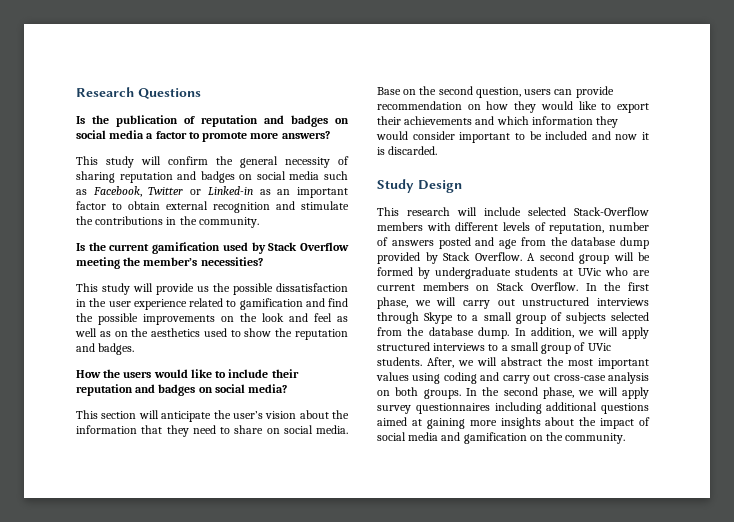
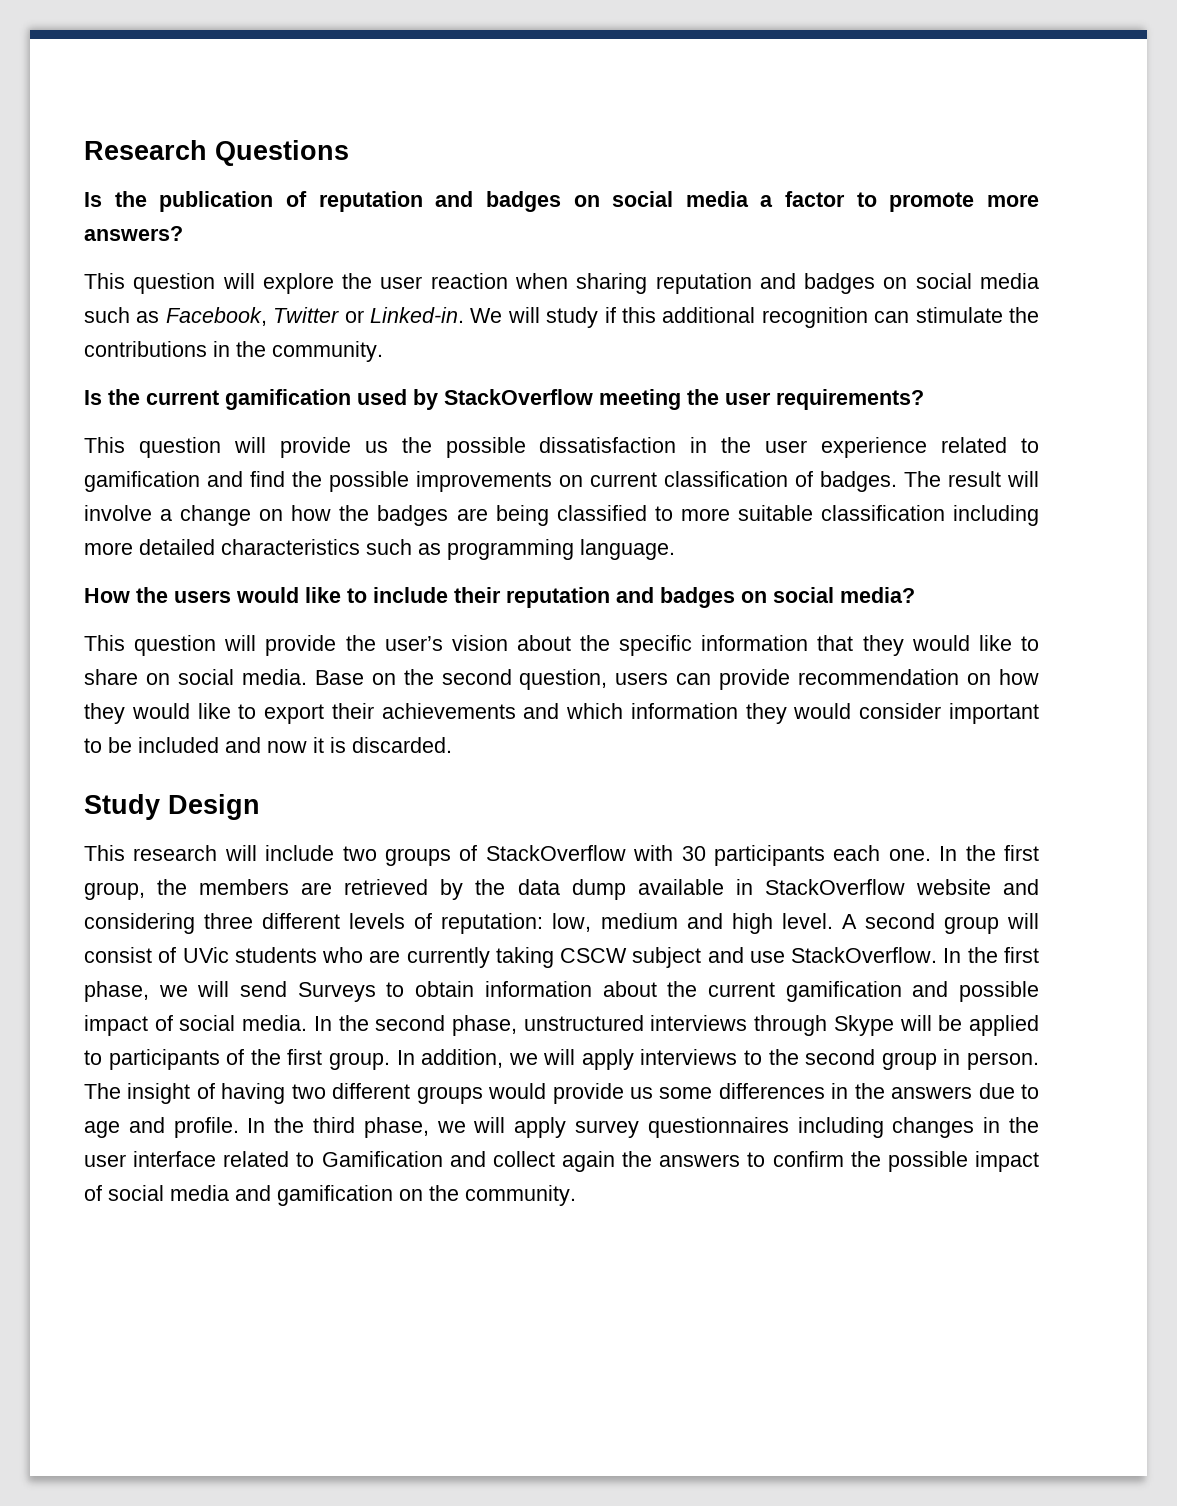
[106,156,349,168] study will confirm the general necessity of -> [133,273,568,294] question will explore the user reaction when
[207,186,348,198] [76,201,295,213] Linked-in as an important factor to obtain external recognition and -> [370,307,910,328] Linked-in. We will study if this additional recognition can
[268,242,349,251] [76,257,263,269] [76,283,130,295] Stack Overflow meeting the member’s necessities? // This study -> [444,389,924,410] [84,437,221,458] StackOverflow meeting the user requirements? // This question
[240,313,348,322] [75,328,348,340] [76,343,135,355] the look and feel as well as on the aesthetics used to show the reputation and badges. -> [590,471,1039,492] [84,505,1039,526] [84,539,675,560] current classification of badges. The result will involve a change on how the badges are being classified to more suitable classification including more detailed characteristics such as programming language.
[101,410,212,422] section will anticipate -> [134,635,337,656] question will provide
(349, 414) none -> [619,635,693,656] specific
[192,425,216,434] need -> [911,635,1012,651] would like
[528,207,649,216] [377,222,649,234] [377,237,649,249] [377,252,650,264] [377,267,650,279] [377,282,578,291] selected Stack-Overflow members with different levels of reputation, number of answers posted and age from the database dump provided by Stack Overflow. A second group will be formed by undergraduate students at UVic who are current members on Stack Overflow. -> [342,845,1039,866] [84,879,1040,900] [84,913,1039,934] [84,947,938,968] two groups of StackOverflow with 30 participants each one. In the first group, the members are retrieved by the data dump available in StackOverflow website and considering three different levels of reputation: low, medium and high level. A second group will consist of UVic students who are currently taking CSCW subject and use StackOverflow.
[463,297,649,309] [377,312,649,324] [377,327,510,339] carry out unstructured interviews through Skype to a small group of subjects selected from the database dump. -> [240,981,1040,1002] [84,1015,1039,1036] [84,1049,390,1070] send Surveys to obtain information about the current gamification and possible impact of social media. In the second phase, unstructured interviews through Skype will be applied to participants of the first group.
[377,342,430,351] structured -> (634, 1059) none
[501,342,611,354] [377,357,649,369] [376,372,649,384] [377,387,538,399] a small group of UVic students. After, we will abstract the most important values using coding and carry out cross-case analysis on both groups. In the second -> [768,1049,1039,1070] [84,1083,1039,1104] [84,1117,355,1138] the second group in person. The insight of having two different groups would provide us some differences in the answers due to age and profile. In the third
[546,402,649,414] [377,417,597,429] additional questions aimed at gaining more insights about the -> [892,1117,1039,1138] [84,1151,968,1172] changes in the user interface related to Gamification and collect again the answers to confirm the possible

